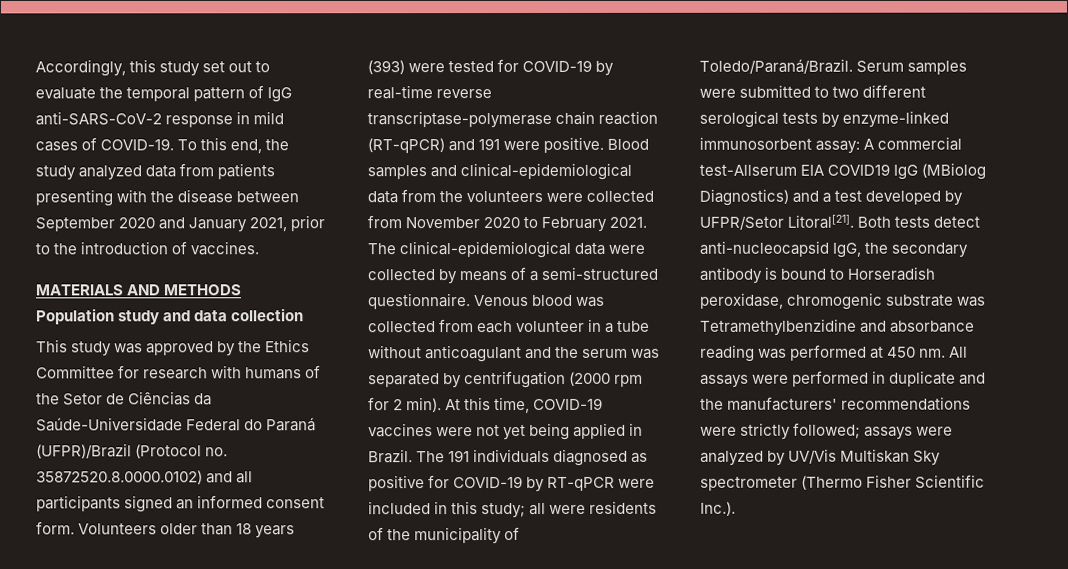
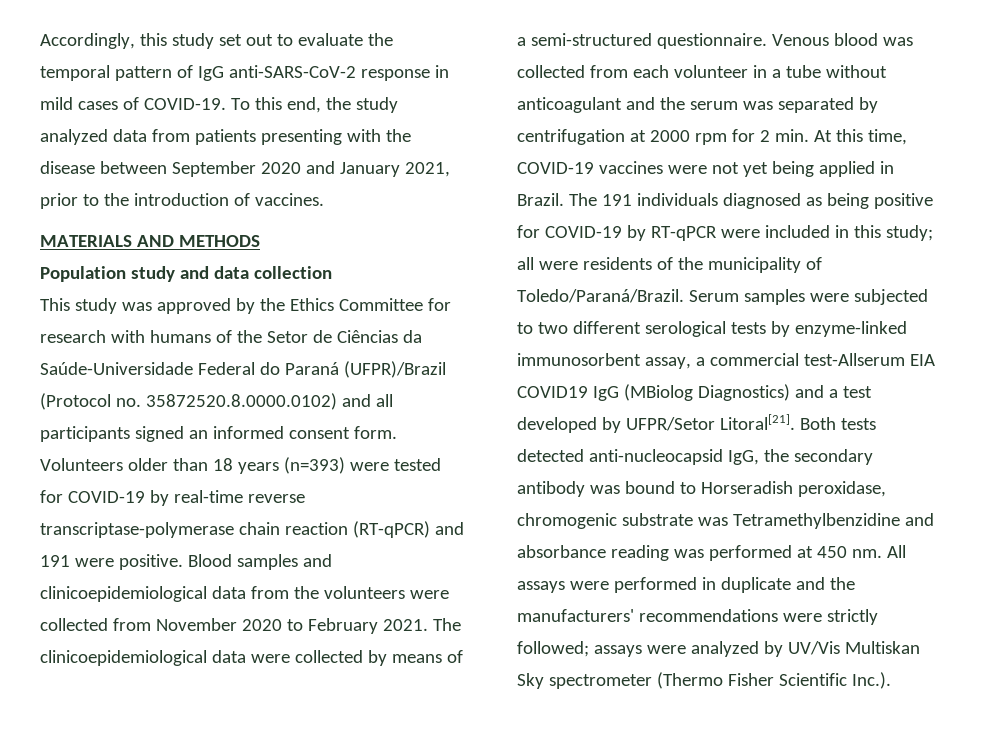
[367,60,405,75] (393) -> [283,457,345,474] (n=393)
[460,162,633,181] clinical-epidemiological -> [40,586,207,602] clinicoepidemiological
[399,240,572,259] clinical-epidemiological -> [40,650,207,666] clinicoepidemiological
[569,371,612,386] (2000 -> [629,130,690,142] at 2000
[406,397,443,413] min). -> [774,129,809,142] min.
(649, 457) none -> [826,193,869,209] being
[739,84,812,98] submitted -> [853,289,928,305] subjected
[815,138,875,154] assay: A -> [644,357,705,369] assay, a
[933,216,981,228] detect -> [517,449,584,462] detected
[764,266,778,280] is -> [589,485,620,494] was

